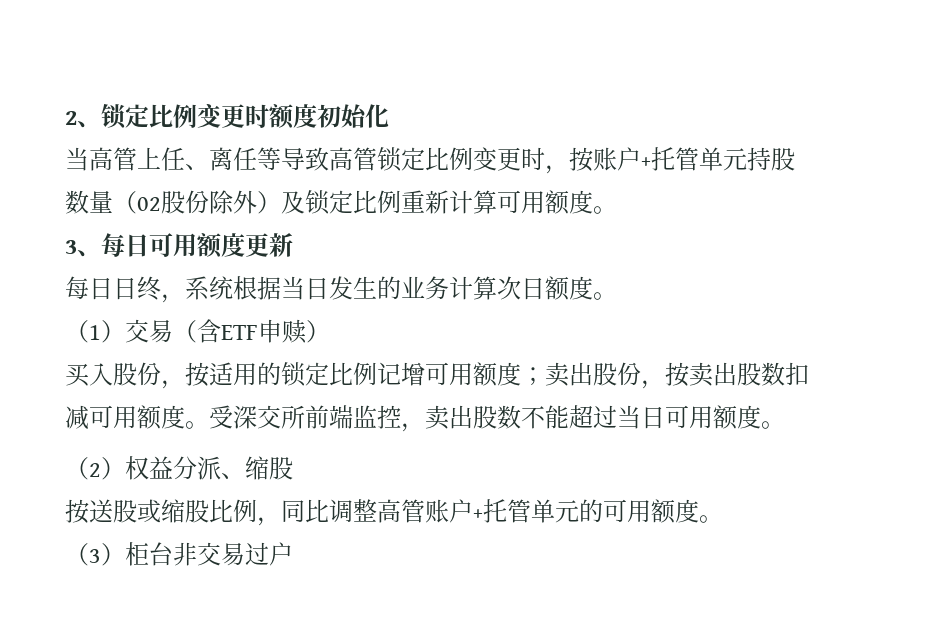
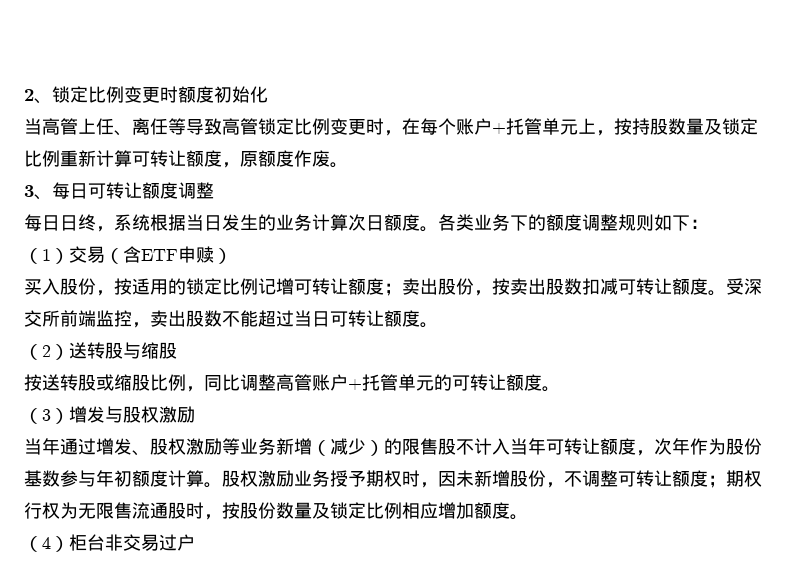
[569,147,747,172] 按账户+托管单元 -> [402,118,632,136] 在每个账户+托管单元上，按
[113,190,281,214] （02股份除外） -> (704, 126) none
[521,190,593,215] 用额度 -> [150,150,330,168] 转让额度，原额度作废
[173,233,293,259] 用额度更新 -> [106,182,214,199] 转让额度调整
(617, 296) none -> [438,214,708,231] 各类业务下的额度调整规则如下：
[449,363,473,386] 用 -> [312,278,348,295] 转让
[113,406,137,429] 用 -> [636,278,672,295] 转让
[689,406,713,429] 用 -> [348,310,384,327] 转让
[125,456,245,480] 权益分派、 -> [69,342,141,359] 送转股与
(113, 511) none -> [60,374,78,391] 转
[627,500,651,523] 用 -> [470,374,506,391] 转让
(125, 554) none -> [69,406,195,423] [24,438,762,456] [24,470,762,488] [24,502,528,520] [24,536,69,552] 增发与股权激励 // 当年通过增发、股权激励等业务新增（减少）的限售股不计入当年可转让额度，次年作为股份基数参与年初额度计算。股权激励业务授予期权时，因未新增股份，不调整可转让额度；期权行权为无限售流通股时，按股份数量及锁定比例相应增加额度。 // （4）

